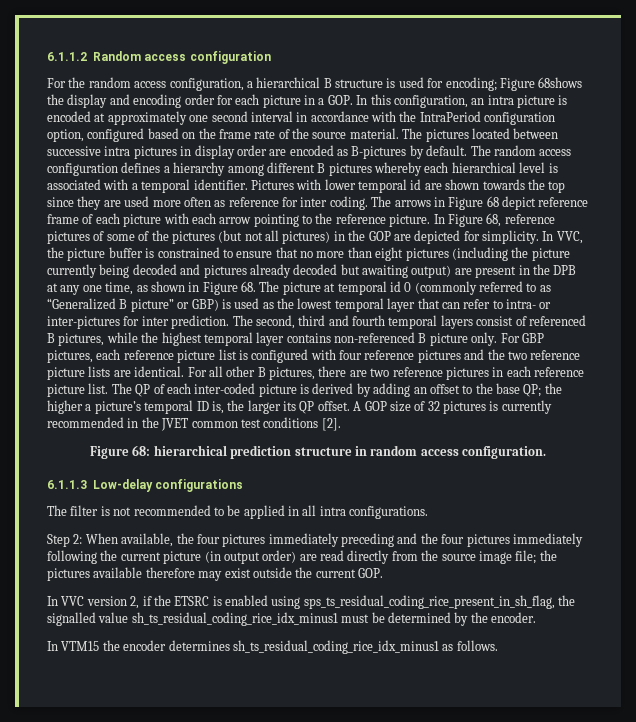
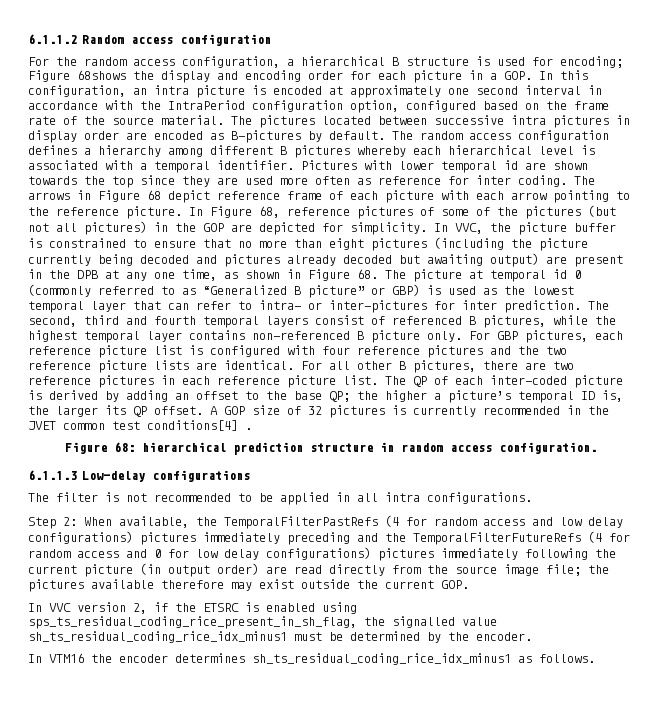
[263,417,341,431] conditions [2]. -> [147,420,252,431] conditions[4] .
[196,534,220,544] four -> [224,515,623,529] [28,531,133,544] TemporalFilterPastRefs (4 for random access and low delay configurations)
[441,534,465,544] four -> [413,531,630,545] [28,547,371,560] TemporalFilterFutureRefs (4 for random access and 0 for low delay configurations)
[61,641,100,651] VTM15 -> [49,653,84,663] VTM16

